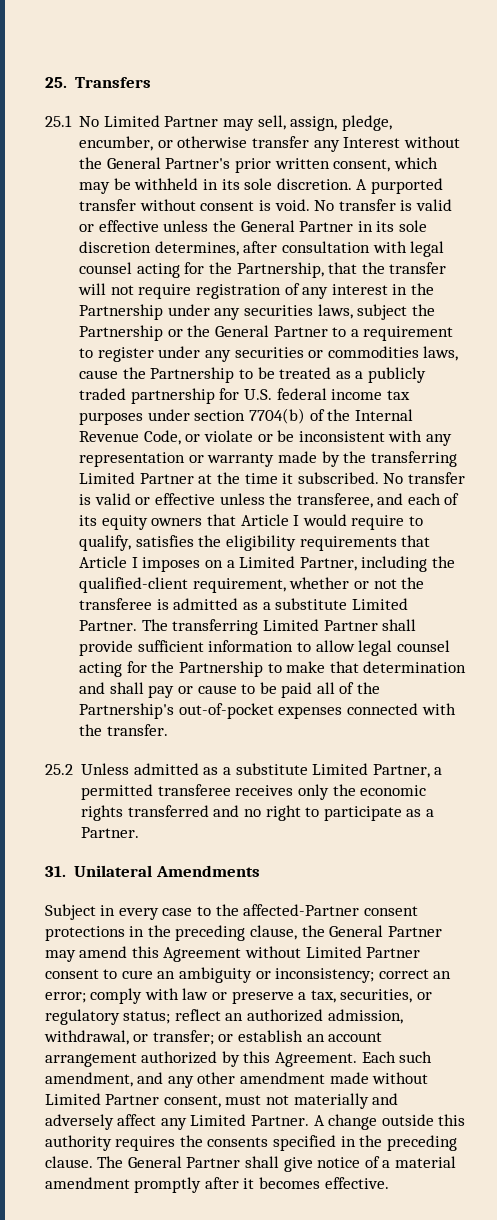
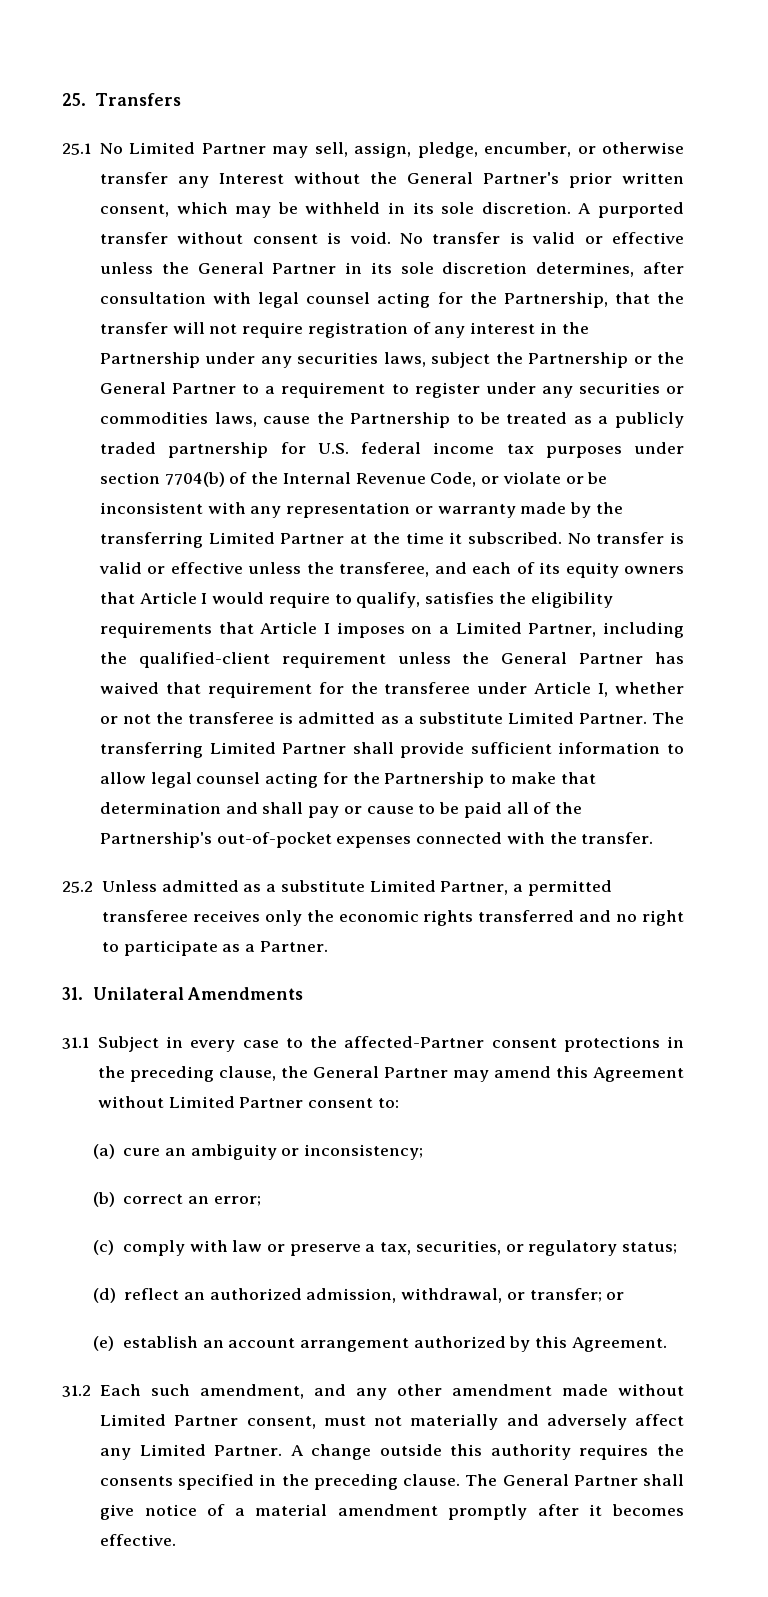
[192,578,286,593] requirement, -> [281,652,684,668] [100,682,609,698] requirement unless the General Partner has waived that requirement for the transferee under Article I,
(260, 871) none -> [62,1037,90,1049] 31.1
[103,969,118,979] to -> [377,1098,399,1108] [92,1144,115,1159] to: // (a)
(375, 975) none -> [92,1192,115,1207] // (b)
(86, 997) none -> [92,1240,114,1255] // (c)
(171, 1017) none -> [92,1288,116,1303] // (d)
(234, 1038) none -> [92,1336,114,1351] // (e)
(358, 1059) none -> [62,1385,92,1397] // 31.2

